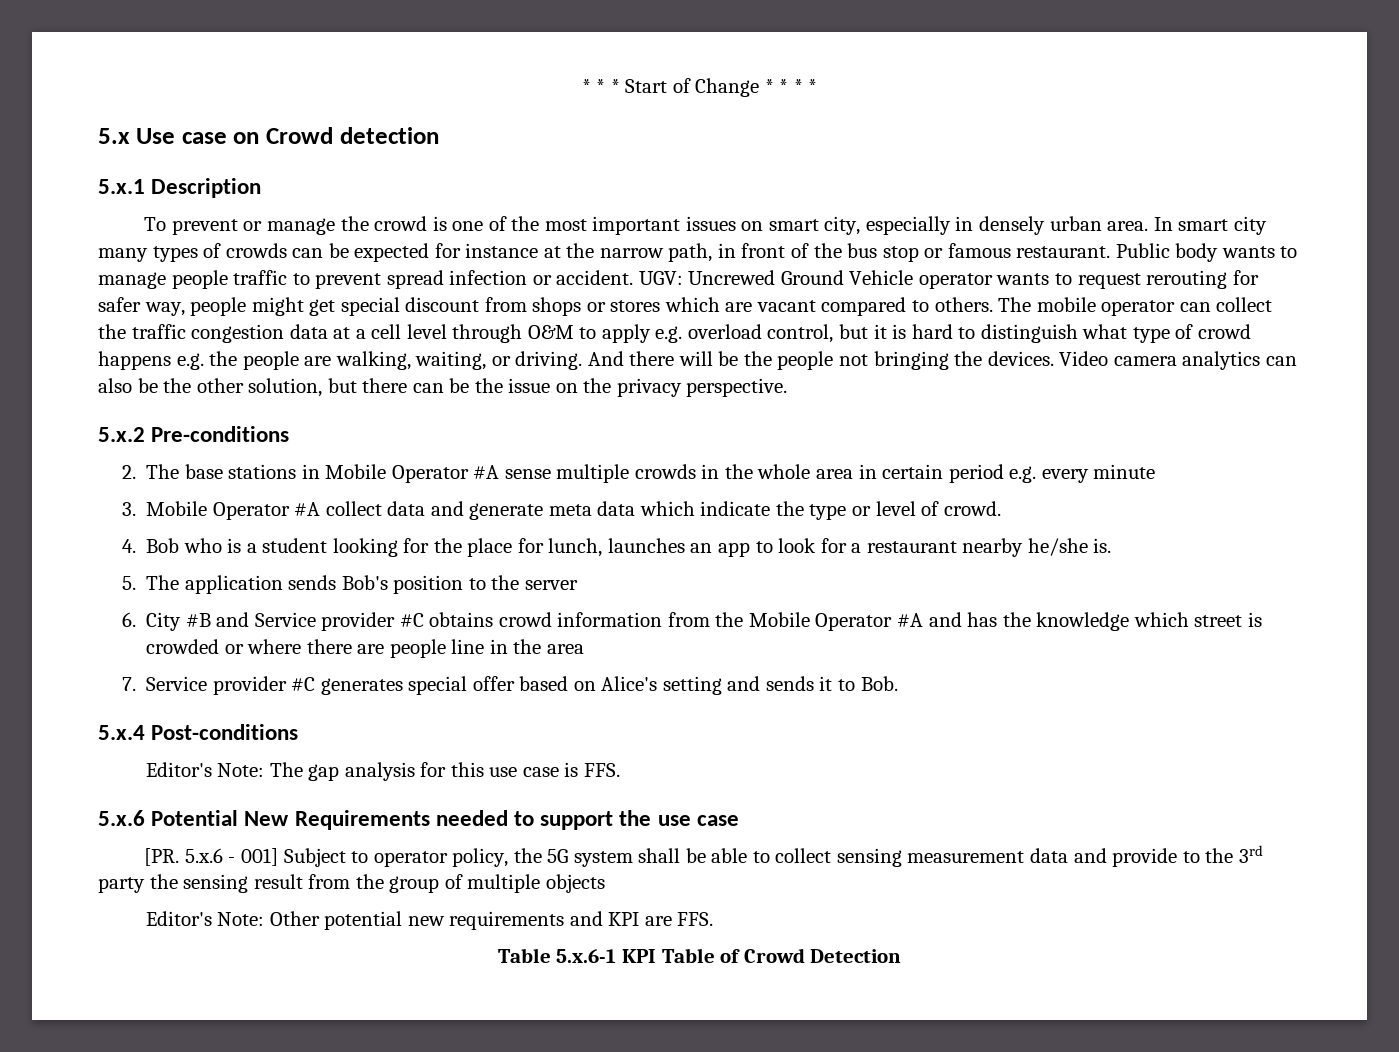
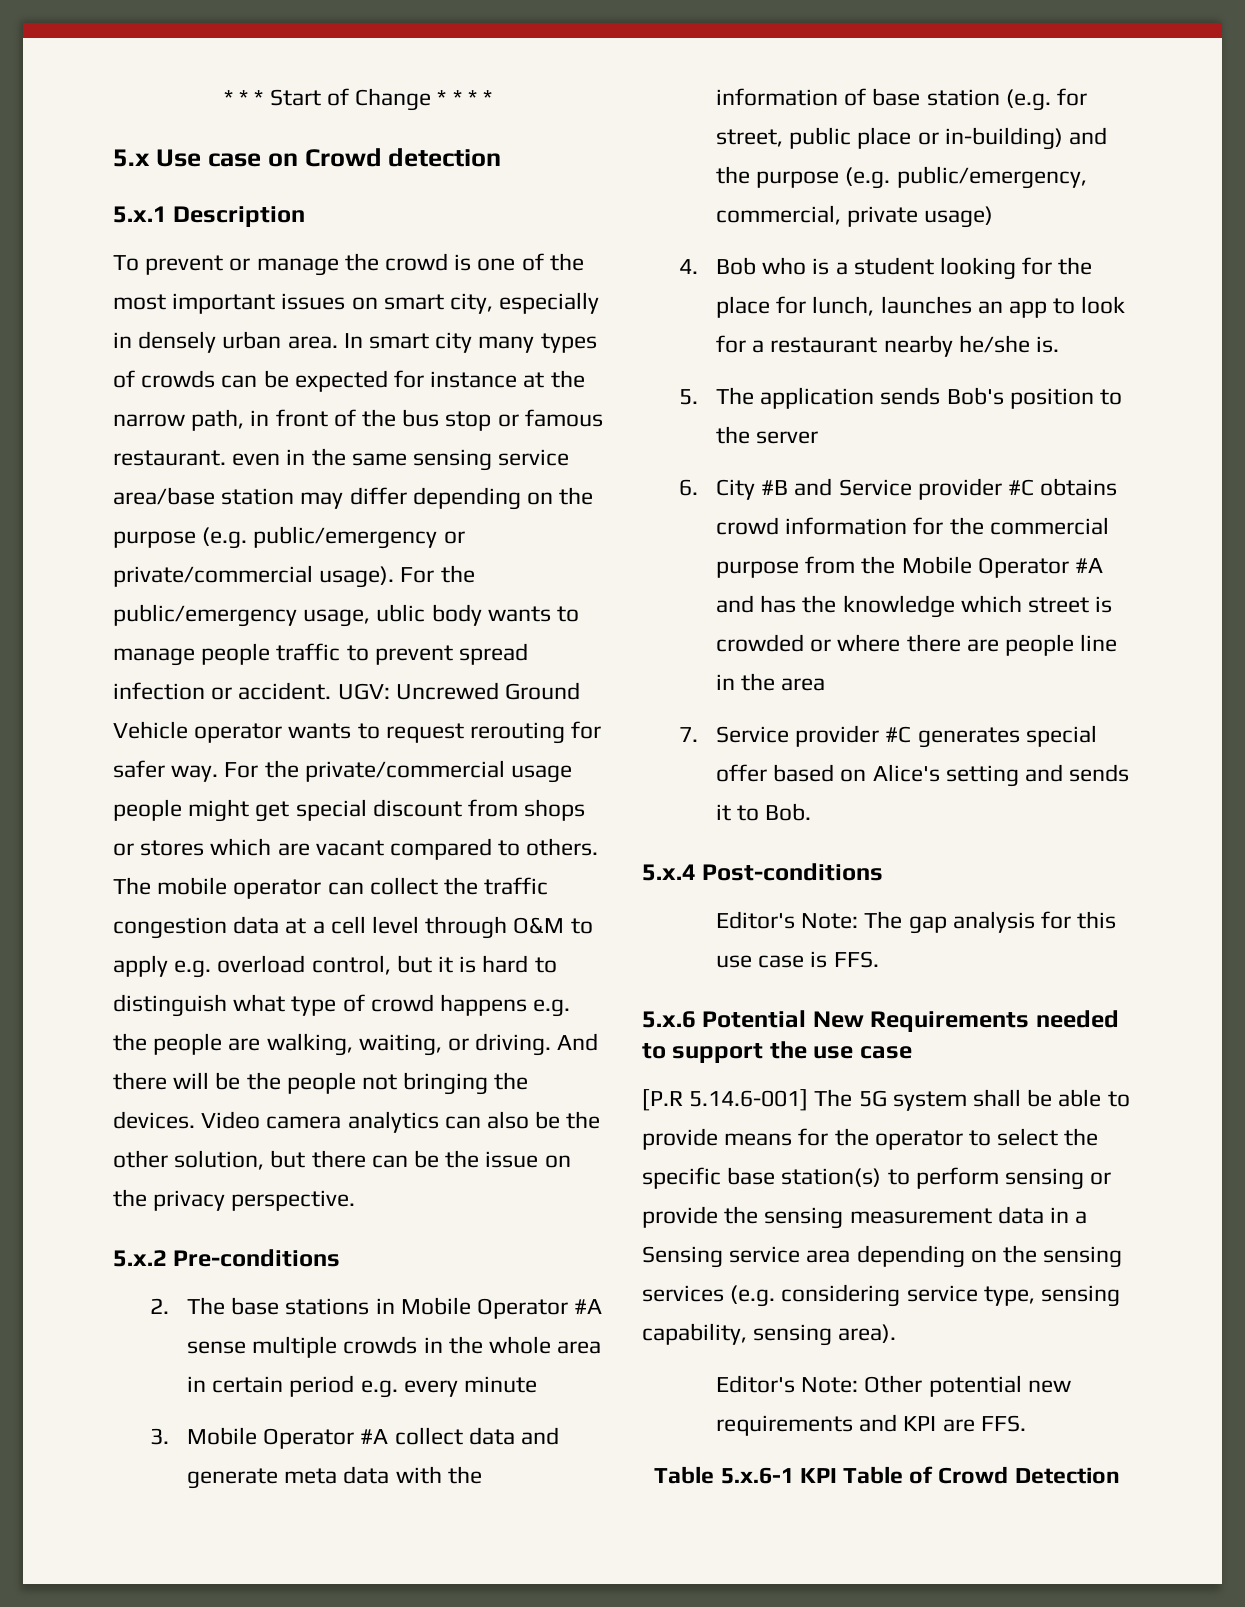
[1115,243,1170,258] Public -> [232,448,570,471] [113,487,594,510] [113,526,465,549] [113,565,475,588] [113,604,426,627] even in the same sensing service area/base station may differ depending on the purpose (e.g. public/emergency or private/commercial usage). For the public/emergency usage, ublic
[144,302,185,316] way, -> [171,760,573,783] way. For the private/commercial usage
[639,501,1001,520] which indicate the type or level of crowd. -> [395,1466,482,1484] [715,88,1088,111] [715,127,1108,150] [715,166,1087,189] [715,205,994,228] with the information of base station (e.g. for street, public place or in-building) and the purpose (e.g. public/emergency, commercial, private usage)
(663, 619) none -> [913,517,1109,535] [715,561,799,578] for the commercial purpose
[144,848,542,867] [PR. 5.x.6 - 001] Subject to operator policy, the -> [642,1089,853,1111] [P.R 5.14.6-001] The
[775,845,1263,867] [98,874,605,893] collect sensing measurement data and provide to the 3rd party the sensing result from the group of multiple objects -> [642,1128,1099,1150] [642,1167,1112,1190] [642,1206,1088,1229] [642,1245,1123,1268] [642,1284,1121,1307] [642,1323,897,1346] provide means for the operator to select the specific base station(s) to perform sensing or provide the sensing measurement data in a Sensing service area depending on the sensing services (e.g. considering service type, sensing capability, sensing area).

